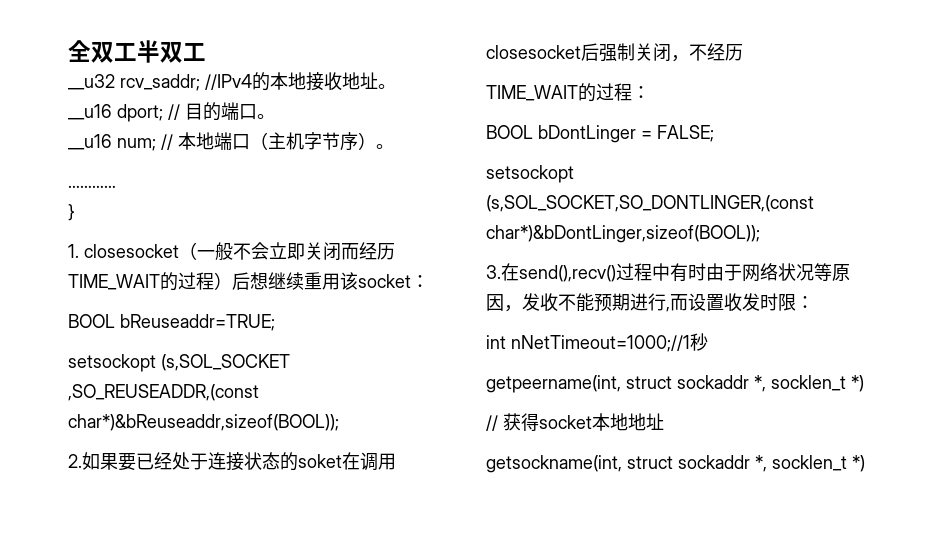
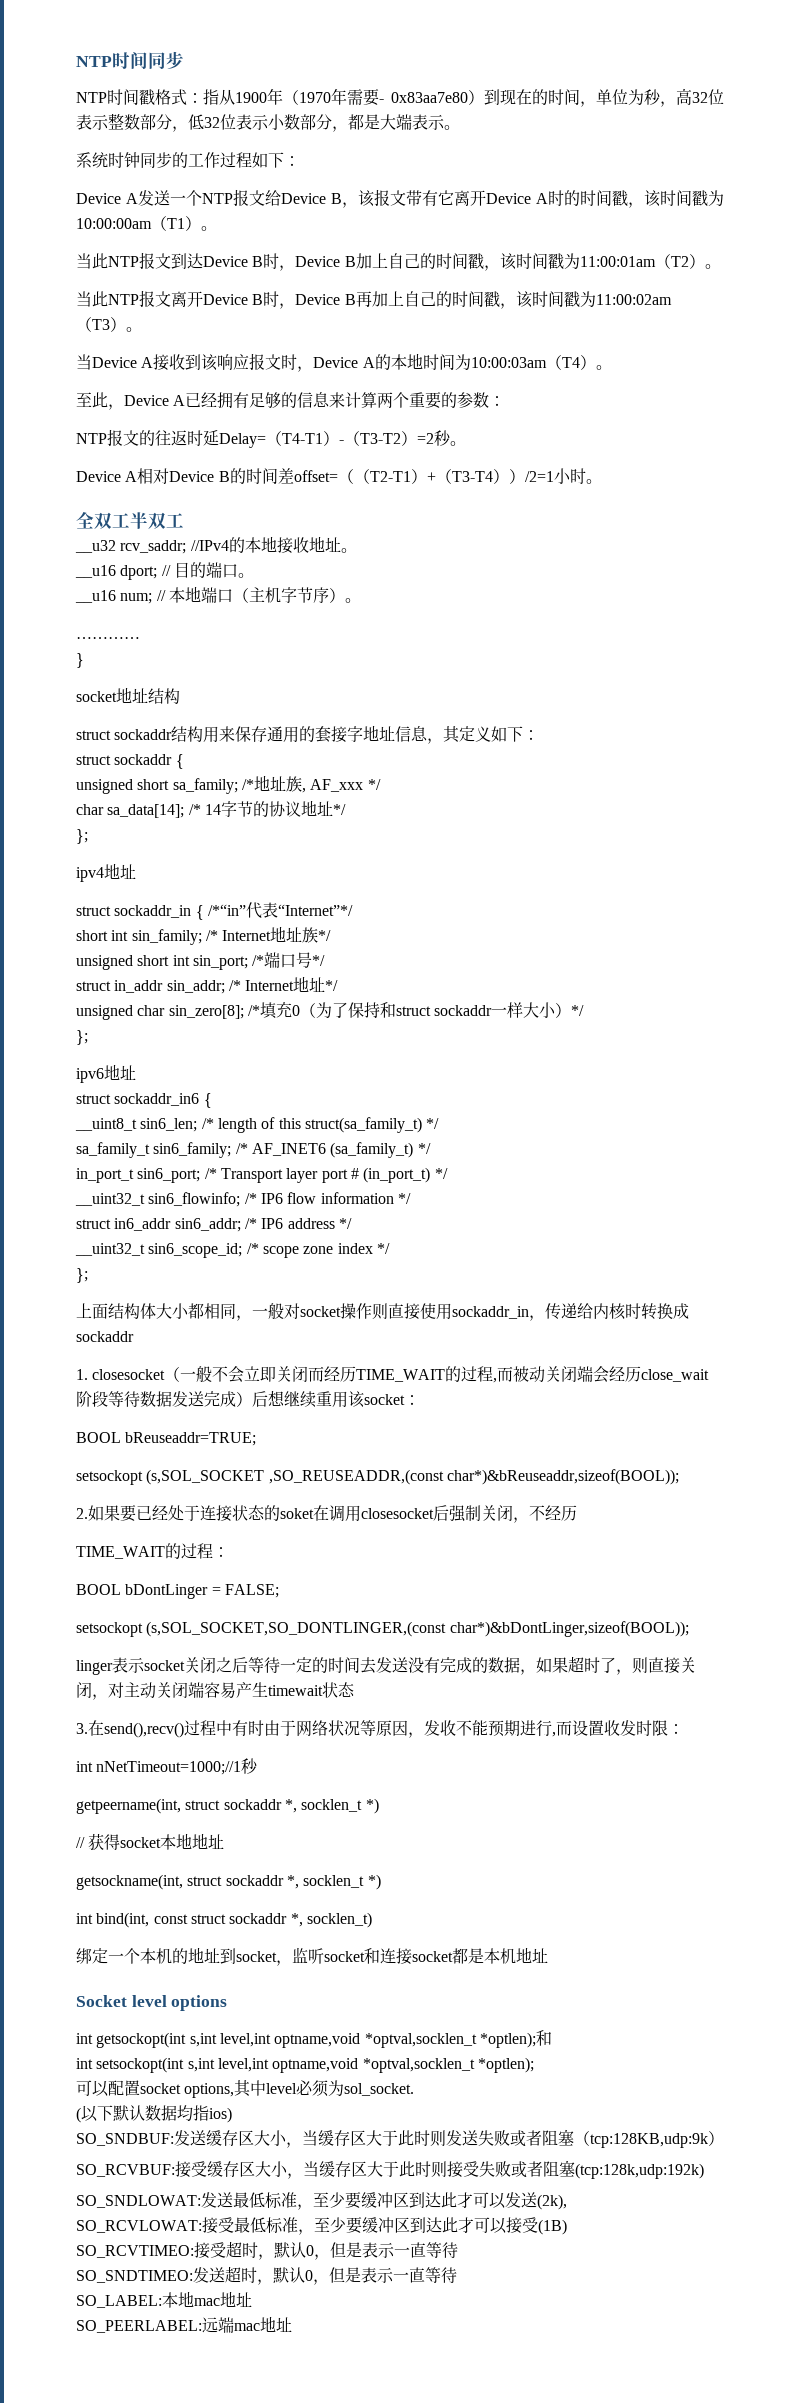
(68, 51) none -> [76,51,184,69] [76,88,724,107] [76,113,460,132] [76,152,300,168] [76,189,724,208] [76,216,217,231] [76,252,721,271] [76,290,672,309] [76,317,142,332] [76,353,612,372] [76,392,506,410] [76,429,466,448] [76,468,602,484] NTP时间同步 // NTP时间戳格式：指从1900年（1970年需要- 0x83aa7e80）到现在的时间，单位为秒，高32位表示整数部分，低32位表示小数部分，都是大端表示。 // 系统时钟同步的工作过程如下： // Device A发送一个NTP报文给Device B，该报文带有它离开Device A时的时间戳，该时间戳为10:00:00am（T1）。 // 当此NTP报文到达Device B时，Device B加上自己的时间戳，该时间戳为11:00:01am（T2）。 // 当此NTP报文离开Device B时，Device B再加上自己的时间戳，该时间戳为11:00:02am（T3）。 // 当Device A接收到该响应报文时，Device A的本地时间为10:00:03am（T4）。 // 至此，Device A已经拥有足够的信息来计算两个重要的参数： // NTP报文的往返时延Delay=（T4-T1）-（T3-T2）=2秒。 // Device A相对Device B的时间差offset=（（T2-T1）+（T3-T4））/2=1小时。 //
(75, 212) none -> [76,687,180,704] [76,725,540,744] [76,754,184,769] [76,775,381,794] [76,800,346,818] [76,829,88,844] [76,863,136,882] [76,902,353,920] [76,926,332,945] [76,952,326,970] [76,976,339,994] [76,1002,585,1020] [76,1030,88,1045] [76,1064,136,1083] [76,1093,212,1108] [75,1117,440,1133] [76,1142,431,1158] [76,1167,448,1183] [75,1192,411,1207] [76,1218,352,1232] [75,1243,390,1258] [76,1268,88,1283] [76,1303,689,1321] [76,1331,134,1342] // socket地址结构 // struct sockaddr结构用来保存通用的套接字地址信息，其定义如下： // struct sockaddr { // unsigned short sa_family; /*地址族, AF_xxx */ // char sa_data[14]; /* 14字节的协议地址*/ // }; // ipv4地址 // struct sockaddr_in { /*“in”代表“Internet”*/ // short int sin_family; /* Internet地址族*/ // unsigned short int sin_port; /*端口号*/ // struct in_addr sin_addr; /* Internet地址*/ // unsigned char sin_zero[8]; /*填充0（为了保持和struct sockaddr一样大小）*/ // }; // ipv6地址 // struct sockaddr_in6 { // __uint8_t sin6_len; /* length of this struct(sa_family_t) */ // sa_family_t sin6_family; /* AF_INET6 (sa_family_t) */ // in_port_t sin6_port; /* Transport layer port # (in_port_t) */ // __uint32_t sin6_flowinfo; /* IP6 flow information */ // struct in6_addr sin6_addr; /* IP6 address */ // __uint32_t sin6_scope_id; /* scope zone index */ // }; // 上面结构体大小都相同，一般对socket操作则直接使用sockaddr_in，传递给内核时转换成sockaddr
(214, 281) none -> [493,1366,710,1383] [76,1391,236,1407] ,而被动关闭端会经历close_wait阶段等待数据发送完成
(760, 234) none -> [76,1656,696,1675] [76,1682,355,1700] // linger表示socket关闭之后等待一定的时间去发送没有完成的数据，如果超时了，则直接关闭，对主动关闭端容易产生timewait状态
(865, 463) none -> [76,1912,372,1928] [76,1947,548,1966] [76,1995,228,2011] [76,2030,552,2048] [76,2057,534,2073] [76,2080,415,2098] [76,2105,232,2123] [76,2129,724,2148] [76,2160,704,2179] [76,2192,567,2210] [76,2217,567,2235] [76,2241,458,2260] [76,2266,457,2285] [76,2291,252,2308] [76,2316,292,2333] // int bind(int, const struct sockaddr *, socklen_t) // 绑定一个本机的地址到socket，监听socket和连接socket都是本机地址 // Socket level options // int getsockopt(int s,int level,int optname,void *optval,socklen_t *optlen);和 // int setsockopt(int s,int level,int optname,void *optval,socklen_t *optlen); // 可以配置socket options,其中level必须为sol_socket. // (以下默认数据均指ios) // SO_SNDBUF:发送缓存区大小，当缓存区大于此时则发送失败或者阻塞（tcp:128KB,udp:9k） // SO_RCVBUF:接受缓存区大小，当缓存区大于此时则接受失败或者阻塞(tcp:128k,udp:192k) // SO_SNDLOWAT:发送最低标准，至少要缓冲区到达此才可以发送(2k), // SO_RCVLOWAT:接受最低标准，至少要缓冲区到达此才可以接受(1B) // SO_RCVTIMEO:接受超时，默认0，但是表示一直等待 // SO_SNDTIMEO:发送超时，默认0，但是表示一直等待 // SO_LABEL:本地mac地址 // SO_PEERLABEL:远端mac地址

